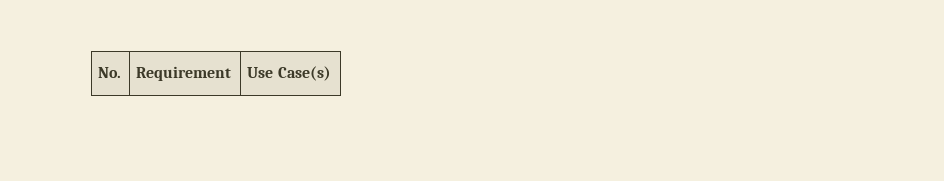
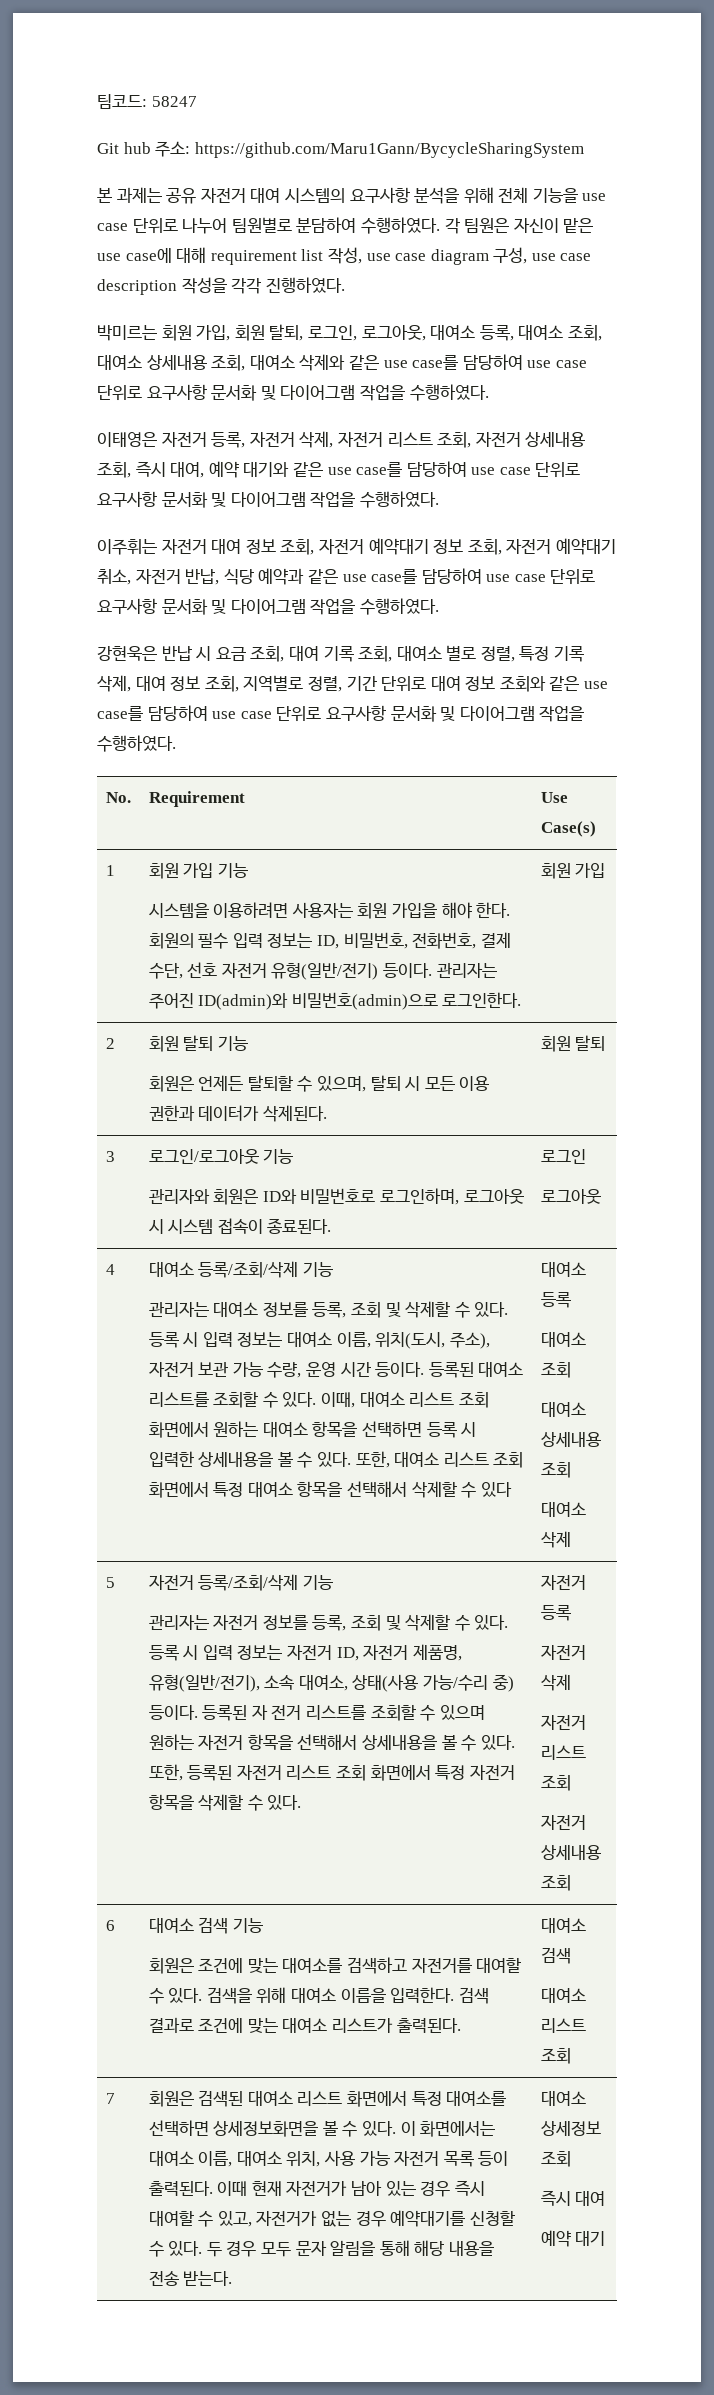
[98,67,122,78] [136,66,232,81] [247,66,331,81] No. | Requirement | Use Case(s) -> [97,94,197,109] [97,141,584,158] [97,187,607,204] [97,217,594,234] [97,247,592,265] [97,277,345,295] [97,324,602,341] [97,354,587,371] [97,384,489,401] [97,431,586,448] [97,461,581,478] [97,491,439,508] [97,538,616,555] [97,568,596,585] [97,598,439,615] [97,645,585,662] [97,675,609,692] [97,705,585,722] [97,735,176,752] [105,792,131,803] [148,791,245,807] [540,792,568,803] [540,821,596,837] [105,865,115,876] [148,863,248,879] [148,902,511,919] [148,932,511,949] [148,962,497,980] [148,992,522,1010] [540,863,606,879] [105,1038,115,1049] [148,1035,248,1052] [148,1075,490,1092] [148,1105,327,1122] [540,1035,606,1052] [105,1151,115,1162] [148,1149,294,1164] [148,1188,524,1205] [148,1218,332,1234] [540,1149,586,1164] [540,1189,601,1204] [105,1264,115,1275] [148,1261,333,1278] [148,1301,509,1318] [148,1332,490,1349] [148,1362,524,1378] [148,1391,489,1408] [148,1421,477,1438] [148,1451,524,1468] [148,1481,512,1498] [540,1262,586,1277] [540,1292,571,1308] [540,1332,586,1347] [540,1362,571,1378] [540,1402,586,1417] [540,1432,601,1447] [540,1462,571,1478] [540,1502,586,1517] [540,1531,571,1548] [105,1577,115,1588] [148,1574,333,1591] [148,1614,509,1631] [148,1644,462,1661] [148,1674,514,1692] [148,1704,485,1721] [148,1734,515,1751] [148,1764,515,1781] [148,1794,302,1811] [540,1575,586,1590] [540,1605,571,1621] [540,1645,586,1660] [540,1674,571,1691] [540,1715,586,1730] [540,1745,586,1760] [540,1775,571,1791] [540,1815,586,1830] [540,1845,601,1860] [540,1875,571,1891] [105,1920,115,1931] [148,1917,263,1934] [148,1957,522,1974] [148,1987,489,2004] [148,2017,461,2033] [540,1918,586,1933] [540,1947,571,1964] [540,1988,586,2003] [540,2018,586,2033] [540,2048,571,2064] [105,2093,115,2104] [148,2090,507,2107] [148,2120,496,2137] [148,2150,509,2167] [148,2180,485,2197] [148,2210,515,2227] [148,2240,494,2257] [148,2271,233,2286] [540,2091,586,2106] [540,2121,601,2136] [540,2151,571,2167] [540,2190,606,2206] [540,2230,606,2247] 팀코드: 58247 // Git hub 주소: https://github.com/Maru1Gann/BycycleSharingSystem // 본 과제는 공유 자전거 대여 시스템의 요구사항 분석을 위해 전체 기능을 use case 단위로 나누어 팀원별로 분담하여 수행하였다. 각 팀원은 자신이 맡은 use case에 대해 requirement list 작성, use case diagram 구성, use case description 작성을 각각 진행하였다. // 박미르는 회원 가입, 회원 탈퇴, 로그인, 로그아웃, 대여소 등록, 대여소 조회, 대여소 상세내용 조회, 대여소 삭제와 같은 use case를 담당하여 use case 단위로 요구사항 문서화 및 다이어그램 작업을 수행하였다. // 이태영은 자전거 등록, 자전거 삭제, 자전거 리스트 조회, 자전거 상세내용 조회, 즉시 대여, 예약 대기와 같은 use case를 담당하여 use case 단위로 요구사항 문서화 및 다이어그램 작업을 수행하였다. // 이주휘는 자전거 대여 정보 조회, 자전거 예약대기 정보 조회, 자전거 예약대기 취소, 자전거 반납, 식당 예약과 같은 use case를 담당하여 use case 단위로 요구사항 문서화 및 다이어그램 작업을 수행하였다. // 강현욱은 반납 시 요금 조회, 대여 기록 조회, 대여소 별로 정렬, 특정 기록 삭제, 대여 정보 조회, 지역별로 정렬, 기간 단위로 대여 정보 조회와 같은 use case를 담당하여 use case 단위로 요구사항 문서화 및 다이어그램 작업을 수행하였다. // No. | Requirement | Use Case(s) // 1 | 회원 가입 기능 // 시스템을 이용하려면 사용자는 회원 가입을 해야 한다. 회원의 필수 입력 정보는 ID, 비밀번호, 전화번호, 결제 수단, 선호 자전거 유형(일반/전기) 등이다. 관리자는 주어진 ID(admin)와 비밀번호(admin)으로 로그인한다. | 회원 가입 // 2 | 회원 탈퇴 기능 // 회원은 언제든 탈퇴할 수 있으며, 탈퇴 시 모든 이용 권한과 데이터가 삭제된다. | 회원 탈퇴 // 3 | 로그인/로그아웃 기능 // 관리자와 회원은 ID와 비밀번호로 로그인하며, 로그아웃 시 시스템 접속이 종료된다. | 로그인 // 로그아웃 // 4 | 대여소 등록/조회/삭제 기능 // 관리자는 대여소 정보를 등록, 조회 및 삭제할 수 있다. 등록 시 입력 정보는 대여소 이름, 위치(도시, 주소), 자전거 보관 가능 수량, 운영 시간 등이다. 등록된 대여소 리스트를 조회할 수 있다. 이때, 대여소 리스트 조회 화면에서 원하는 대여소 항목을 선택하면 등록 시 입력한 상세내용을 볼 수 있다. 또한, 대여소 리스트 조회 화면에서 특정 대여소 항목을 선택해서 삭제할 수 있다 | 대여소 등록 // 대여소 조회 // 대여소 상세내용 조회 // 대여소 삭제 // 5 | 자전거 등록/조회/삭제 기능 // 관리자는 자전거 정보를 등록, 조회 및 삭제할 수 있다. 등록 시 입력 정보는 자전거 ID, 자전거 제품명, 유형(일반/전기), 소속 대여소, 상태(사용 가능/수리 중) 등이다. 등록된 자 전거 리스트를 조회할 수 있으며 원하는 자전거 항목을 선택해서 상세내용을 볼 수 있다. 또한, 등록된 자전거 리스트 조회 화면에서 특정 자전거 항목을 삭제할 수 있다. | 자전거 등록 // 자전거 삭제 // 자전거 리스트 조회 // 자전거 상세내용 조회 // 6 | 대여소 검색 기능 // 회원은 조건에 맞는 대여소를 검색하고 자전거를 대여할 수 있다. 검색을 위해 대여소 이름을 입력한다. 검색 결과로 조건에 맞는 대여소 리스트가 출력된다. | 대여소 검색 // 대여소 리스트 조회 // 7 | 회원은 검색된 대여소 리스트 화면에서 특정 대여소를 선택하면 상세정보화면을 볼 수 있다. 이 화면에서는 대여소 이름, 대여소 위치, 사용 가능 자전거 목록 등이 출력된다. 이때 현재 자전거가 남아 있는 경우 즉시 대여할 수 있고, 자전거가 없는 경우 예약대기를 신청할 수 있다. 두 경우 모두 문자 알림을 통해 해당 내용을 전송 받는다. | 대여소 상세정보 조회 // 즉시 대여 // 예약 대기

